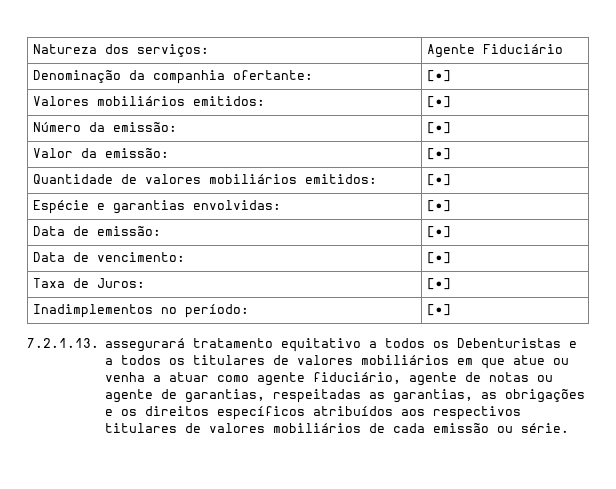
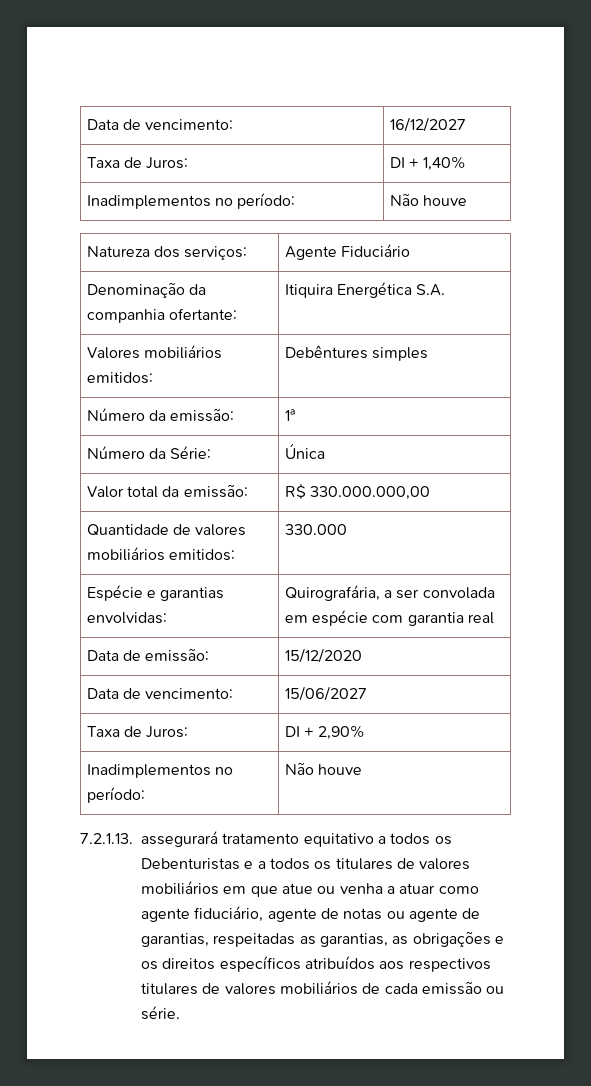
(32, 49) none -> [86,119,234,130] [389,117,466,132] [86,157,189,169] [389,156,467,171] [86,193,296,209] [389,193,468,206] Data de vencimento: | 16/12/2027 // Taxa de Juros: | DI + 1,40% // Inadimplementos no período: | Não houve //
[426,70,451,82] [•] -> [284,282,446,298] Itiquira Energética S.A.
[426,96,451,108] [•] -> [284,345,429,361] Debêntures simples
[426,122,451,134] [•] -> [284,409,295,421] [86,446,212,459] [284,443,325,459] 1ª // Número da Série: | Única
[80,148,169,158] [426,148,451,160] da emissão: | [•] -> [127,484,248,498] [284,484,431,500] total da emissão: | R$ 330.000.000,00
[426,174,451,186] [•] -> [284,524,347,535] 330.000
[426,200,451,212] [•] -> [284,585,495,601] [284,610,494,626] Quirografária, a ser convolada em espécie com garantia real
[426,226,451,238] [32,252,185,262] [426,252,451,264] [32,278,145,288] [426,278,451,290] [32,304,249,318] [426,304,451,316] [•] // Data de vencimento: | [•] // Taxa de Juros: | [•] // Inadimplementos no período: | [•] -> [284,648,362,663] [86,688,234,699] [284,686,367,701] [86,726,189,738] [284,725,366,740] [86,764,234,778] [86,787,145,803] [284,762,363,775] 15/12/2020 // Data de vencimento: | 15/06/2027 // Taxa de Juros: | DI + 2,90% // Inadimplementos no período: | Não houve

